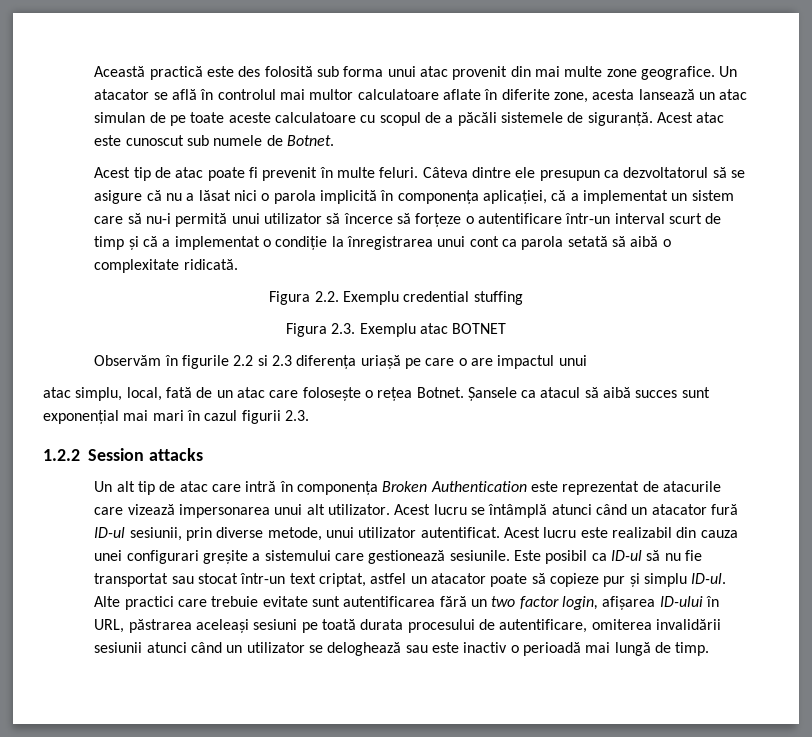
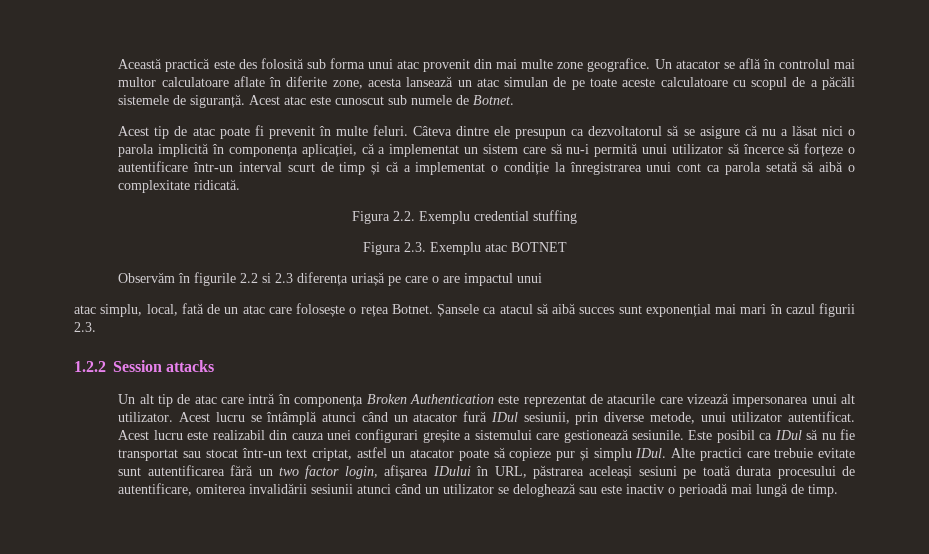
[94,527,126,538] ID-ul -> [490,412,518,422] IDul
[610,550,642,561] ID-ul -> [774,430,802,440] IDul
[691,573,727,584] ID-ul. -> [635,448,667,458] IDul.
[659,596,703,607] ID-ului -> [432,466,471,476] IDului

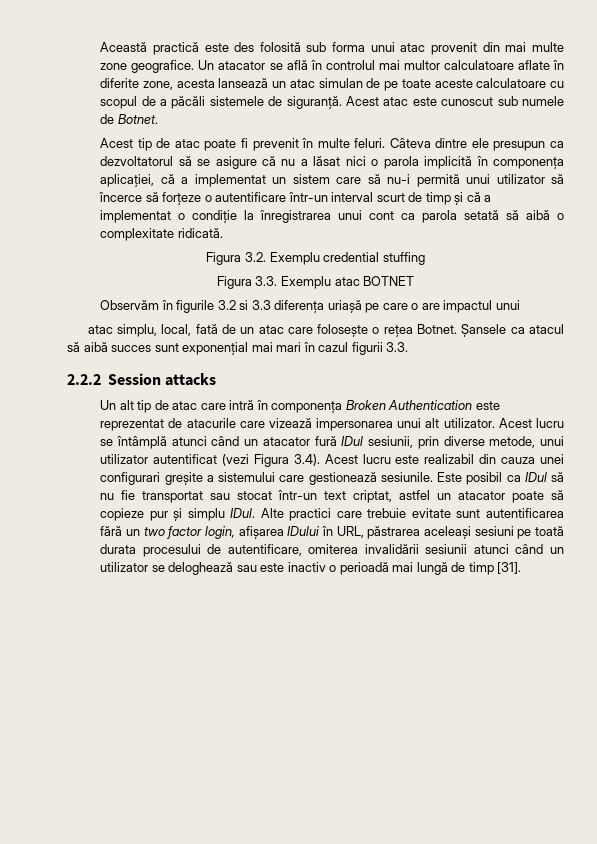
[393,211,415,221] 2.2. -> [244,252,266,262] 3.2.
[403,242,426,252] 2.3. -> [255,276,278,286] 3.3.
[240,273,294,283] 2.2 si 2.3 -> [217,300,271,310] 3.2 si 3.3
[74,322,96,332] [74,361,106,372] 2.3. // 1.2.2 -> [386,342,409,352] [67,374,101,385] 3.3. // 2.2.2
[787,411,855,422] autentificat. -> [153,454,320,467] autentificat (vezi Figura 3.4).
[808,484,839,497] timp. -> [468,562,522,575] timp [31].

